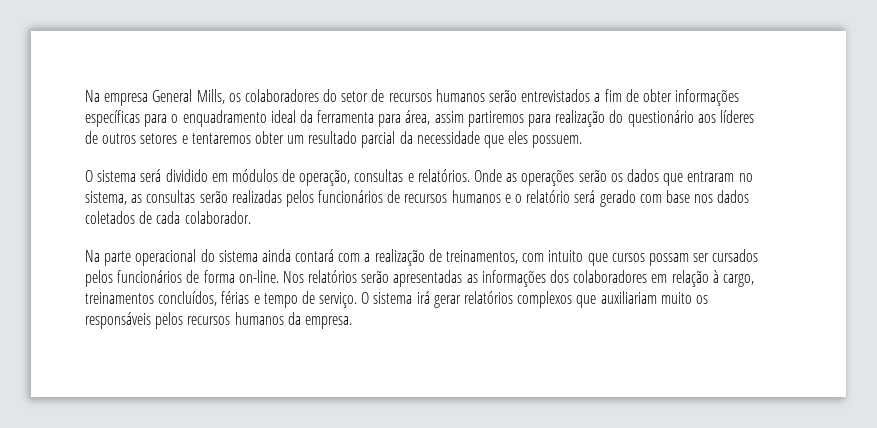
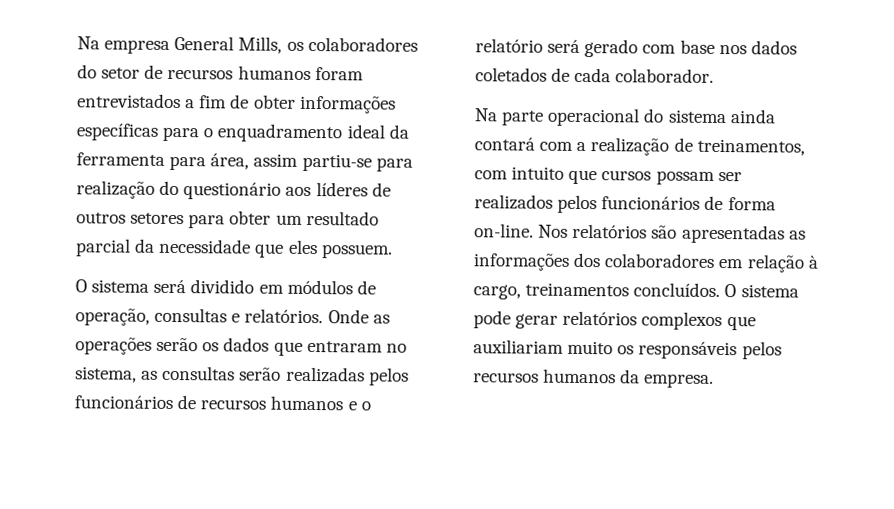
[489,89,518,102] serão -> [314,67,364,81] foram
[467,111,524,127] partiremos -> [301,153,372,172] partiu-se
[181,133,251,144] e tentaremos -> [188,214,226,229] para
[712,249,759,262] cursados -> [474,194,553,210] realizados
[361,270,390,283] serão -> [651,225,678,239] são
[158,291,430,308] concluídos, férias e tempo de serviço. O sistema irá -> [633,282,799,298] [473,310,511,329] concluídos. O sistema pode

